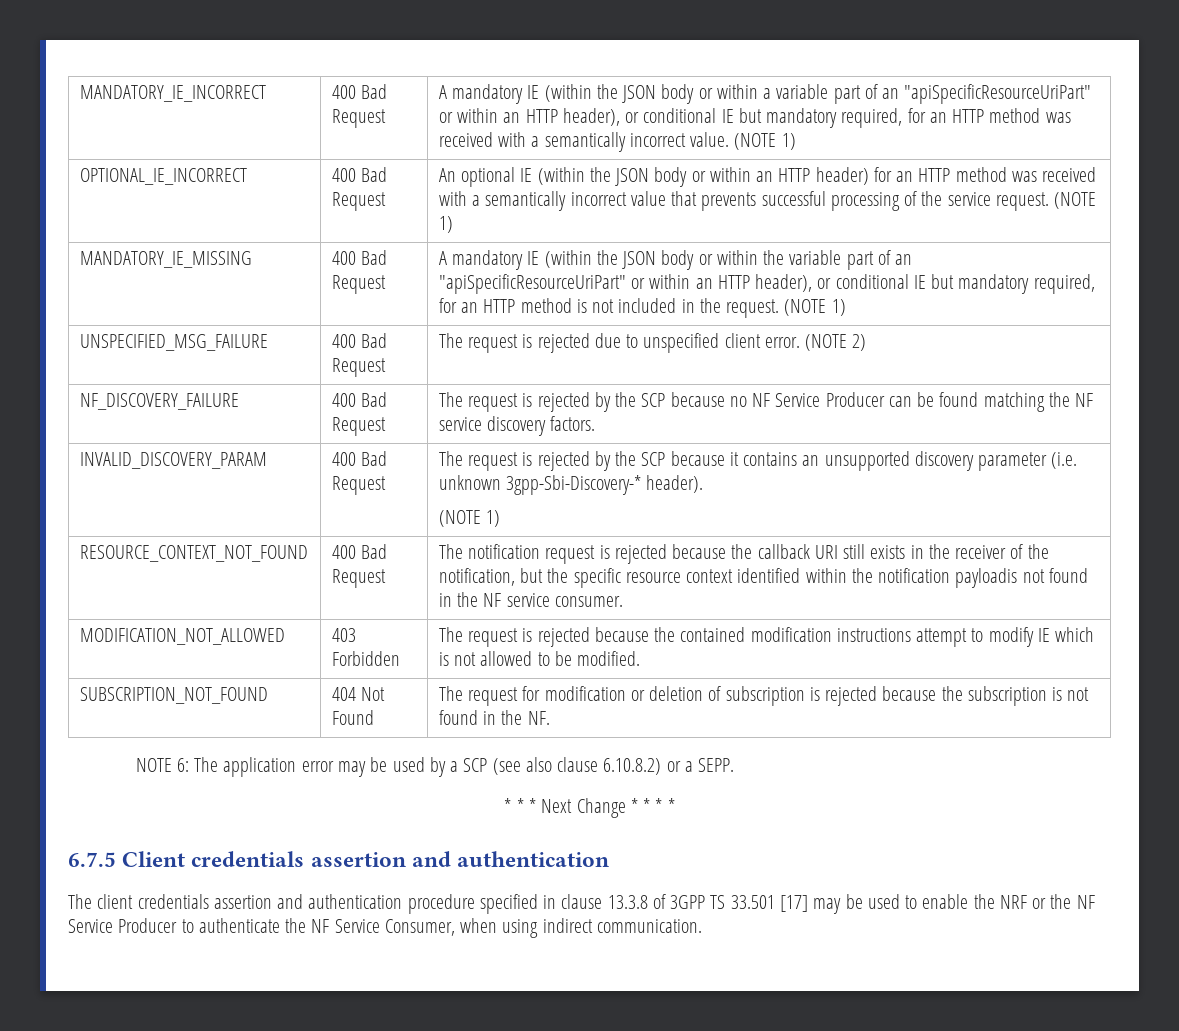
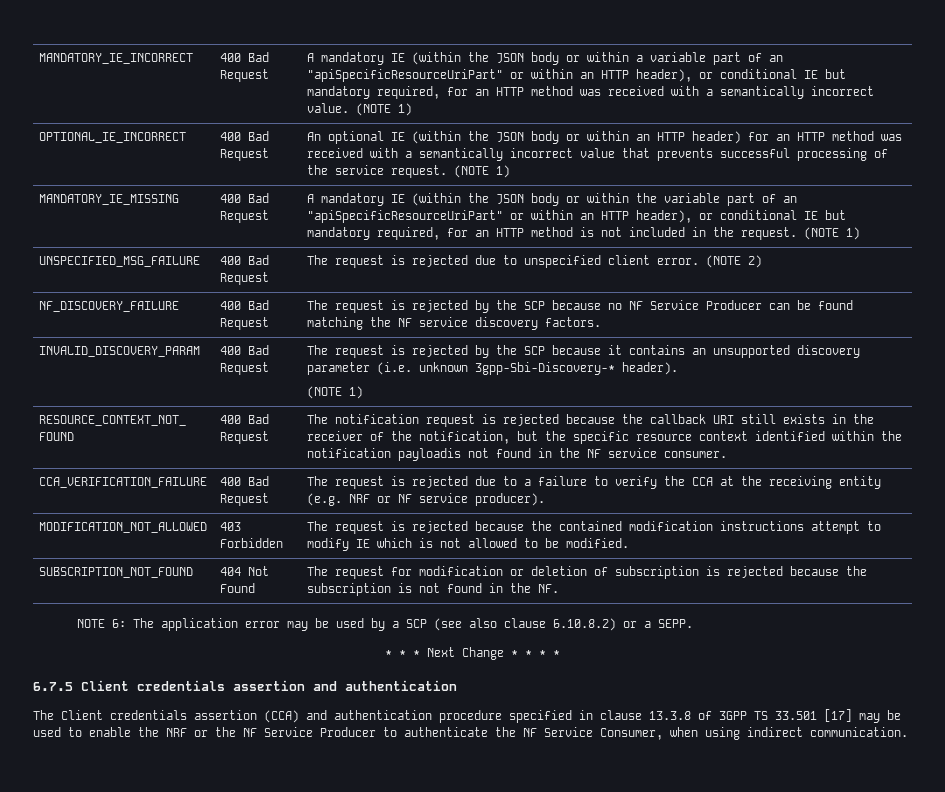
(623, 601) none -> [39,477,208,488] [220,476,270,486] [220,493,270,506] [307,476,882,489] [307,493,546,506] // CCA_VERIFICATION_FAILURE | 400 Bad Request | The request is rejected due to a failure to verify the CCA at the receiving entity (e.g. NRF or NF service producer).
[97,894,272,909] client credentials assertion -> [61,710,299,723] Client credentials assertion (CCA)

